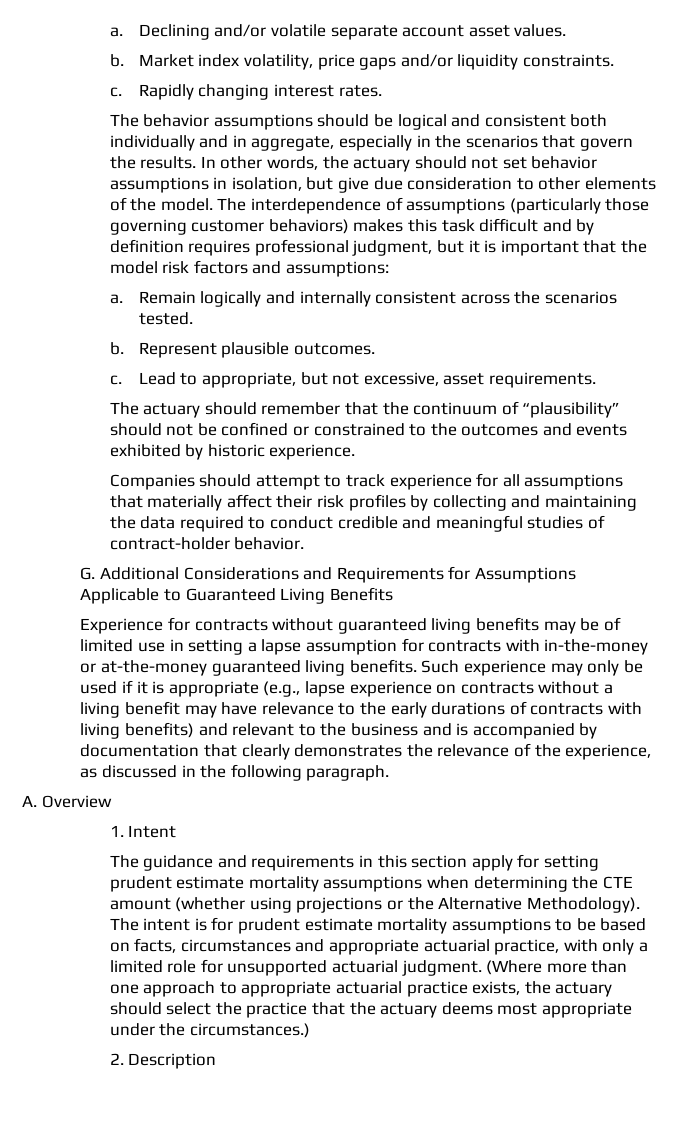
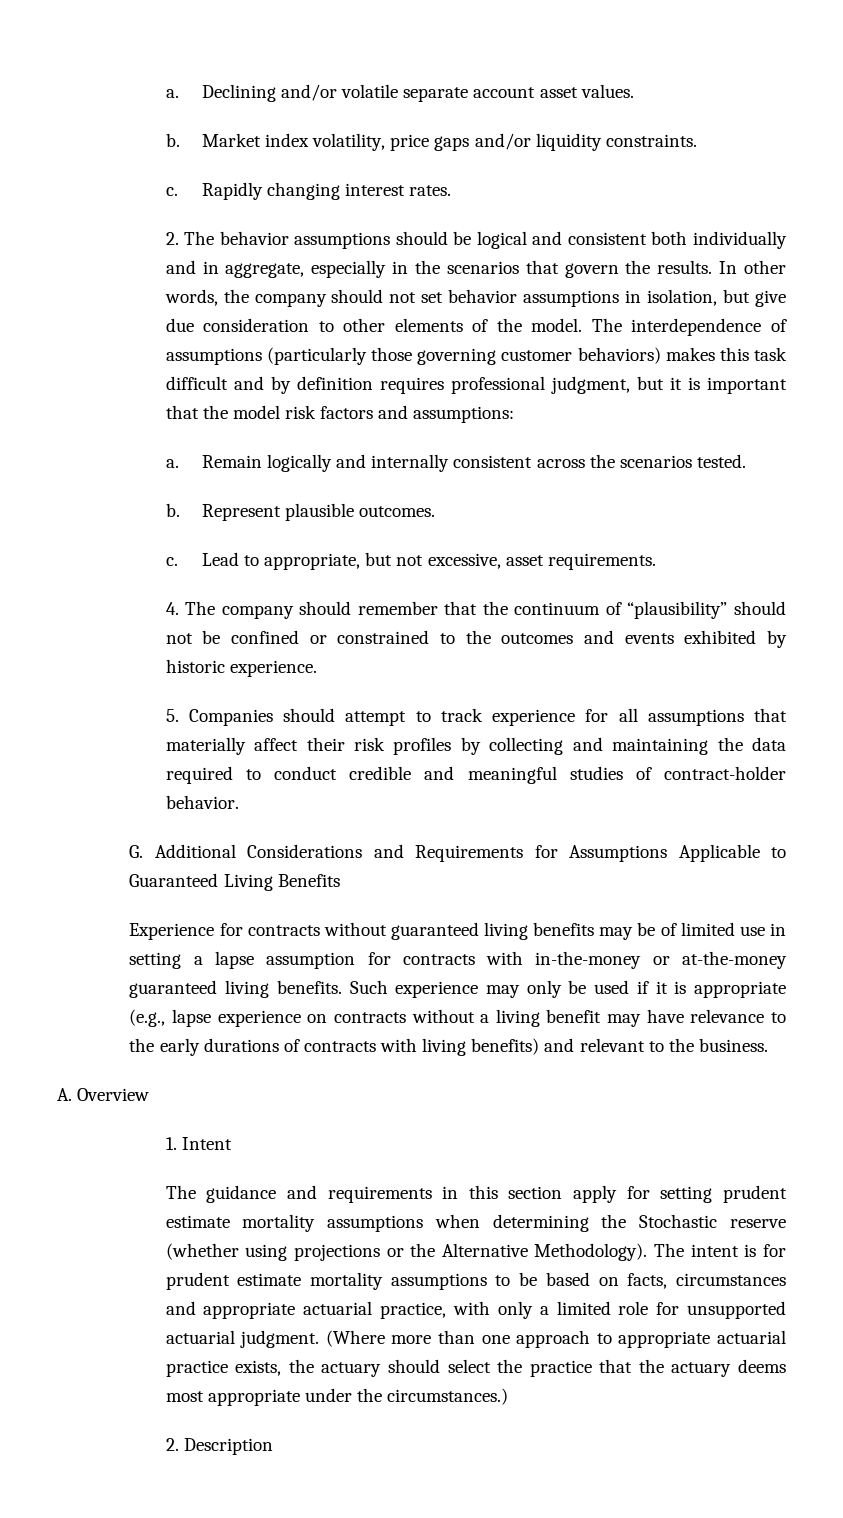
(382, 91) none -> [165,232,179,245] 2.
[353,157,411,172] actuary -> [254,293,327,307] company
[109,402,201,418] The actuary -> [165,601,294,619] 4. The company
(356, 452) none -> [165,709,179,722] 5.
[350,723,598,739] [80,743,652,760] [80,764,390,781] business and is accompanied by documentation that clearly demonstrates the relevance of the experience, as discussed in the following paragraph. -> [698,1038,768,1052] business.
[602,876,633,889] [109,898,171,910] CTE amount -> [639,1214,787,1228] Stochastic reserve

